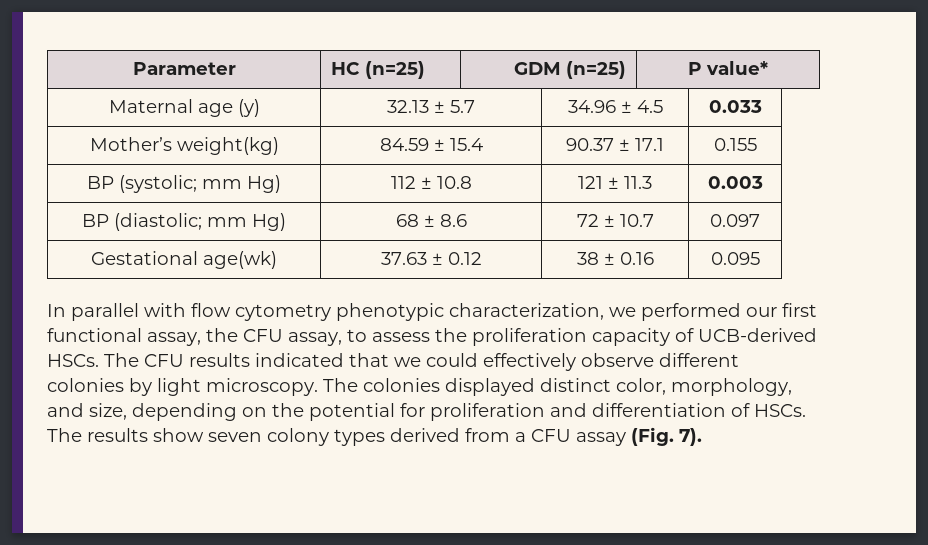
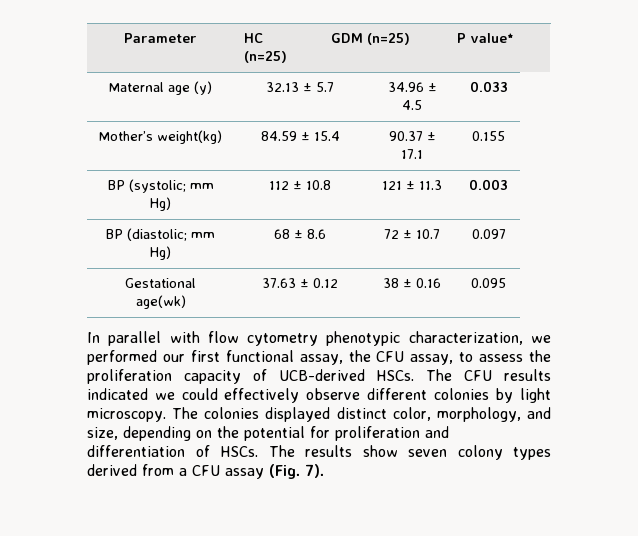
[349,353,389,367] that -> (148, 394) none

